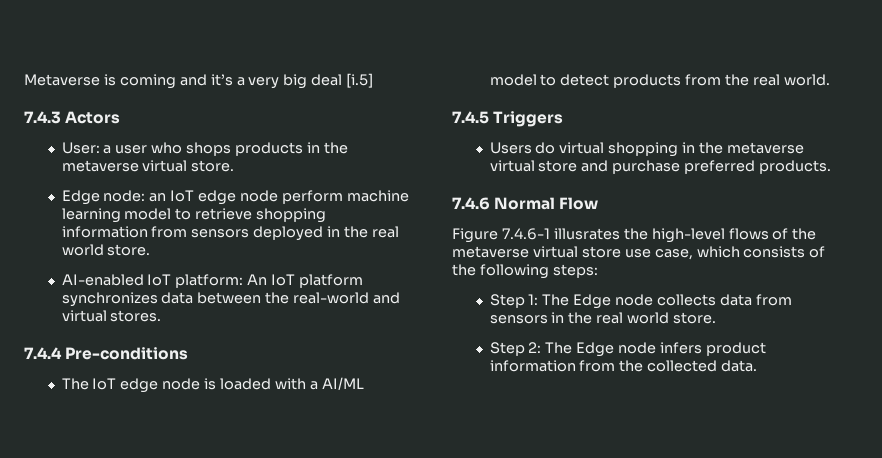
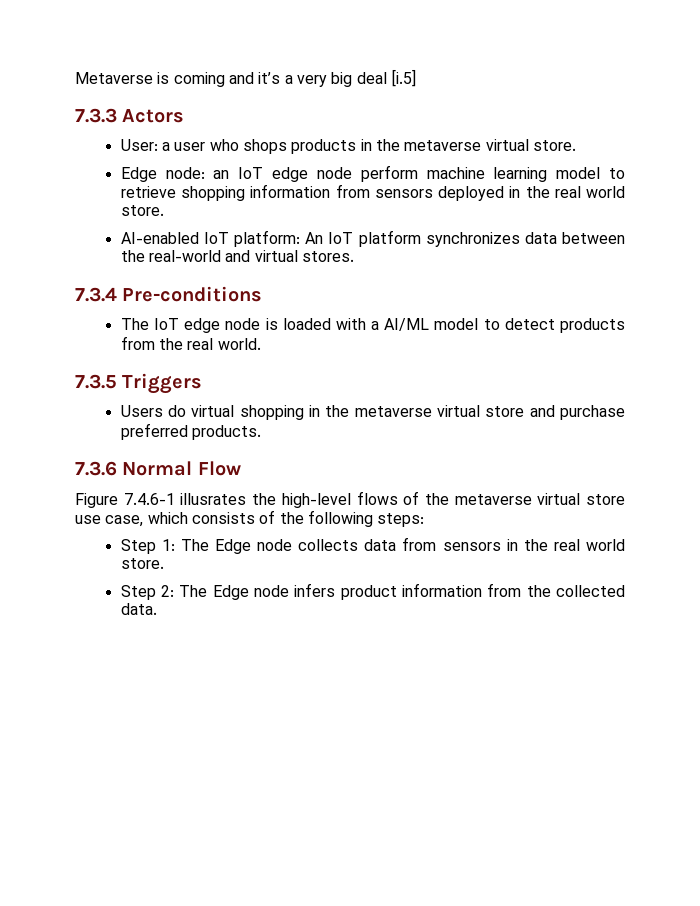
[24,111,61,124] 7.4.3 -> [75,108,117,123] 7.3.3
[24,347,62,359] 7.4.4 -> [75,287,117,302] 7.3.4
[452,111,489,124] 7.4.5 -> [75,374,117,389] 7.3.5
[452,197,490,210] 7.4.6 -> [75,461,117,476] 7.3.6

